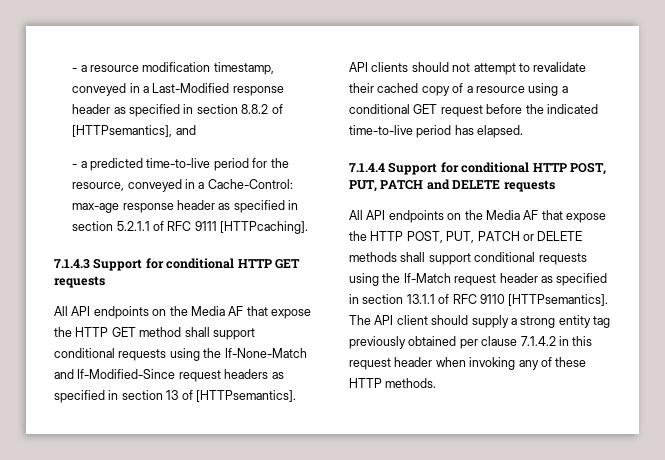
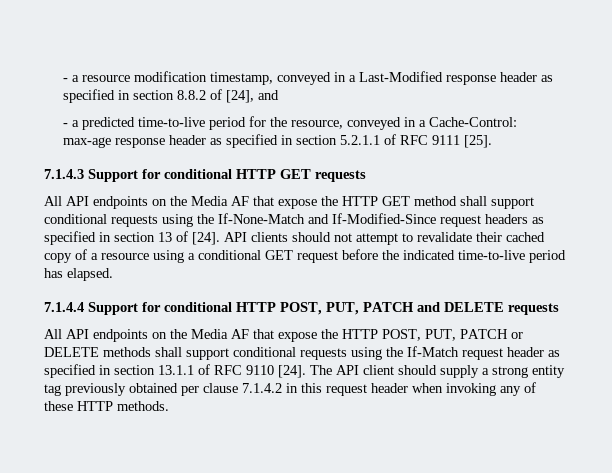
[72,125,173,137] [HTTPsemantics], -> [226,90,255,103] [24],
[220,221,309,234] [HTTPcaching]. -> [464,135,493,148] [25].
[195,390,296,402] [HTTPsemantics]. -> [192,232,220,245] [24].
[508,294,609,306] [HTTPsemantics]. -> [278,365,306,378] [24].

